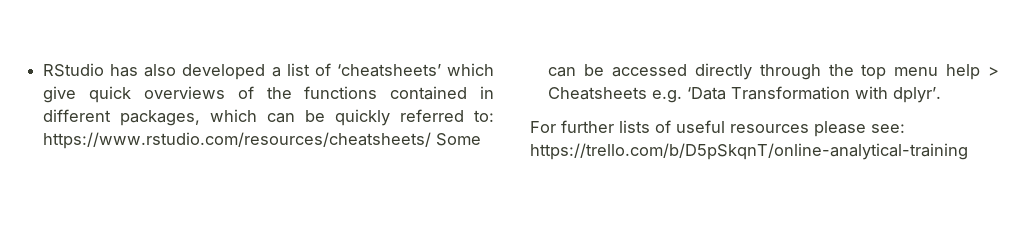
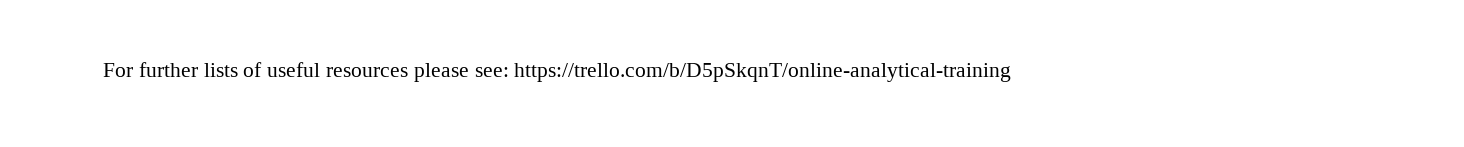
[43,63,494,80] [43,86,494,103] [43,109,495,126] [43,132,482,149] [548,63,999,80] [548,86,942,103] RStudio has also developed a list of ‘cheatsheets’ which give quick overviews of the functions contained in different packages, which can be quickly referred to: https://www.rstudio.com/resources/cheatsheets/ Some can be accessed directly through the top menu help > Cheatsheets e.g. ‘Data Transformation with dplyr’. // -> (103, 70) none

